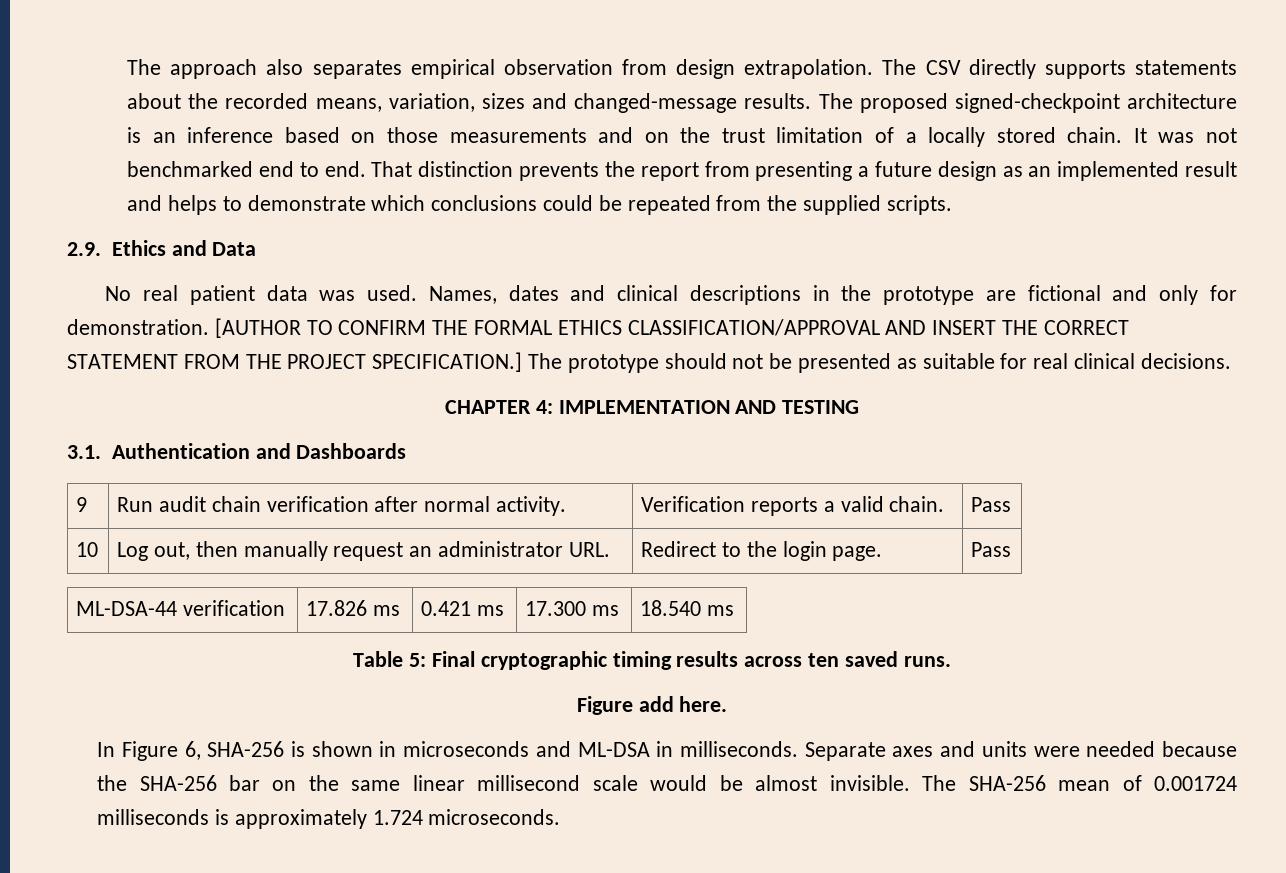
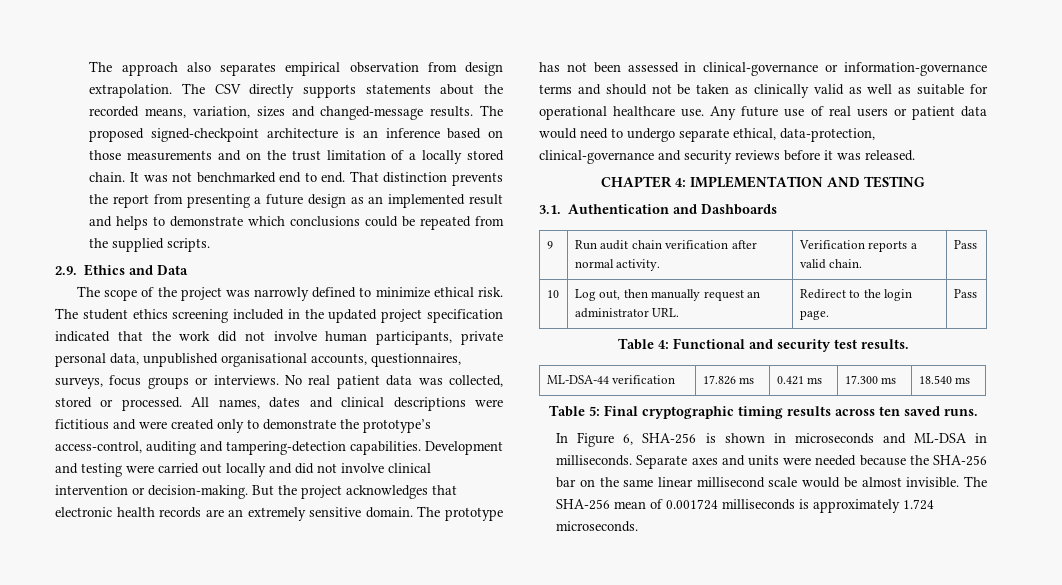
(257, 249) none -> [77,286,504,301] [55,308,503,323] [55,331,503,345] [55,353,461,367] [55,375,279,389] The scope of the project was narrowly defined to minimize ethical risk. The student ethics screening included in the updated project specification indicated that the work did not involve human participants, private personal data, unpublished organisational accounts, questionnaires, surveys, focus groups or interviews.
[367,285,1237,305] [67,318,1129,338] [67,352,1231,373] used. Names, dates and clinical descriptions in the prototype are fictional and only for demonstration. [AUTHOR TO CONFIRM THE FORMAL ETHICS CLASSIFICATION/APPROVAL AND INSERT THE CORRECT STATEMENT FROM THE PROJECT SPECIFICATION.] The prototype should not be presented as suitable for real clinical decisions. -> [448,375,503,387] [55,397,504,411] [55,419,431,433] [55,441,503,455] [55,463,431,477] [55,485,457,499] [55,506,503,521] [539,62,987,76] [539,84,989,98] [539,106,987,120] [539,128,875,142] [539,150,915,164] collected, stored or processed. All names, dates and clinical descriptions were fictitious and were created only to demonstrate the prototype’s access-control, auditing and tampering-detection capabilities. Development and testing were carried out locally and did not involve clinical intervention or decision-making. But the project acknowledges that electronic health records are an extremely sensitive domain. The prototype has not been assessed in clinical-governance or information-governance terms and should not be taken as clinically valid as well as suitable for operational healthcare use. Any future use of real users or patient data would need to undergo separate ethical, data-protection, clinical-governance and security reviews before it was released.
(1012, 549) none -> [617,338,909,352] // Table 4: Functional and security test results.
[576,696,728,715] // Figure add here. -> (978, 412) none

